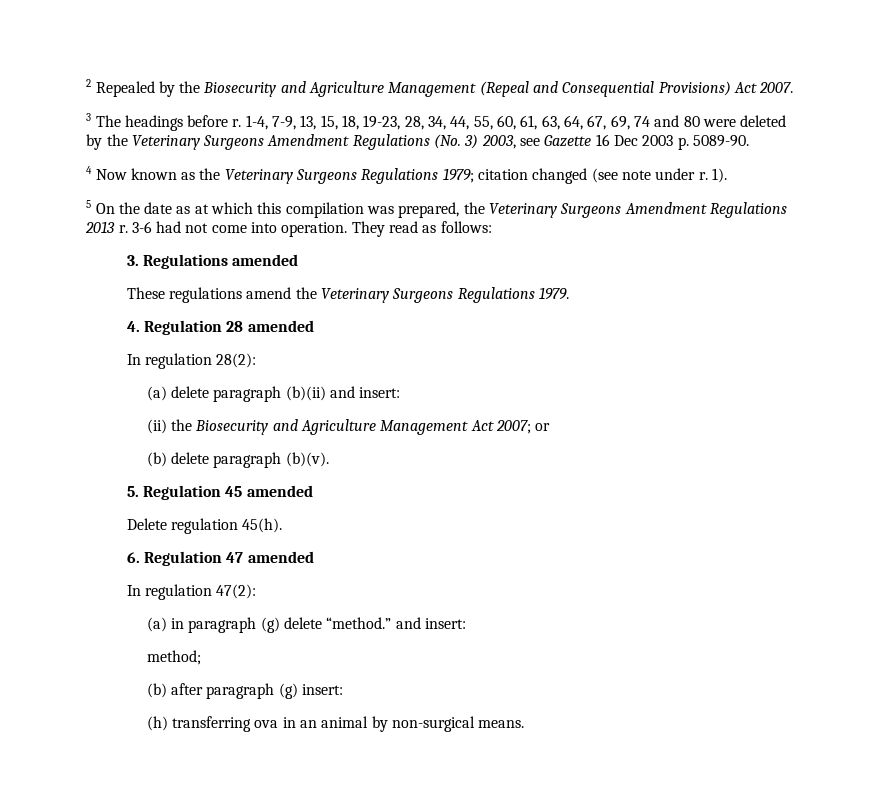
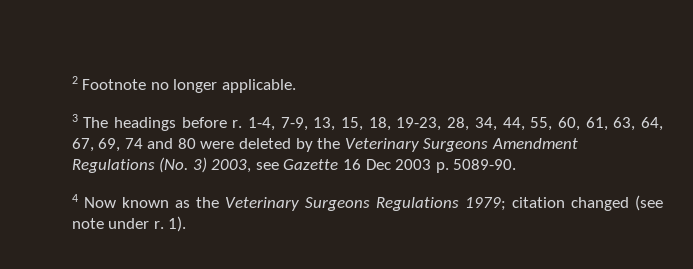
[95,81,794,97] Repealed by the Biosecurity and Agriculture Management (Repeal and Consequential Provisions) Act 2007. -> [82,79,296,93] Footnote no longer applicable.
[86,200,788,218] [85,221,492,237] [126,254,299,269] [126,287,569,303] [126,320,314,335] [126,353,257,369] [146,386,401,402] [146,419,551,435] [146,452,329,468] [126,485,313,500] [126,518,283,534] [126,551,314,566] [126,584,257,600] [146,617,467,633] [146,650,201,665] [146,683,344,699] [146,716,525,732] // 5 On the date as at which this compilation was prepared, the Veterinary Surgeons Amendment Regulations 2013 r. 3-6 had not come into operation. They read as follows: // 3. Regulations amended // These regulations amend the Veterinary Surgeons Regulations 1979. // 4. Regulation 28 amended // In regulation 28(2): // (a) delete paragraph (b)(ii) and insert: // (ii) the Biosecurity and Agriculture Management Act 2007; or // (b) delete paragraph (b)(v). // 5. Regulation 45 amended // Delete regulation 45(h). // 6. Regulation 47 amended // In regulation 47(2): // (a) in paragraph (g) delete “method.” and insert: // method; // (b) after paragraph (g) insert: // (h) transferring ova in an animal by non-surgical means. -> (187, 224) none

